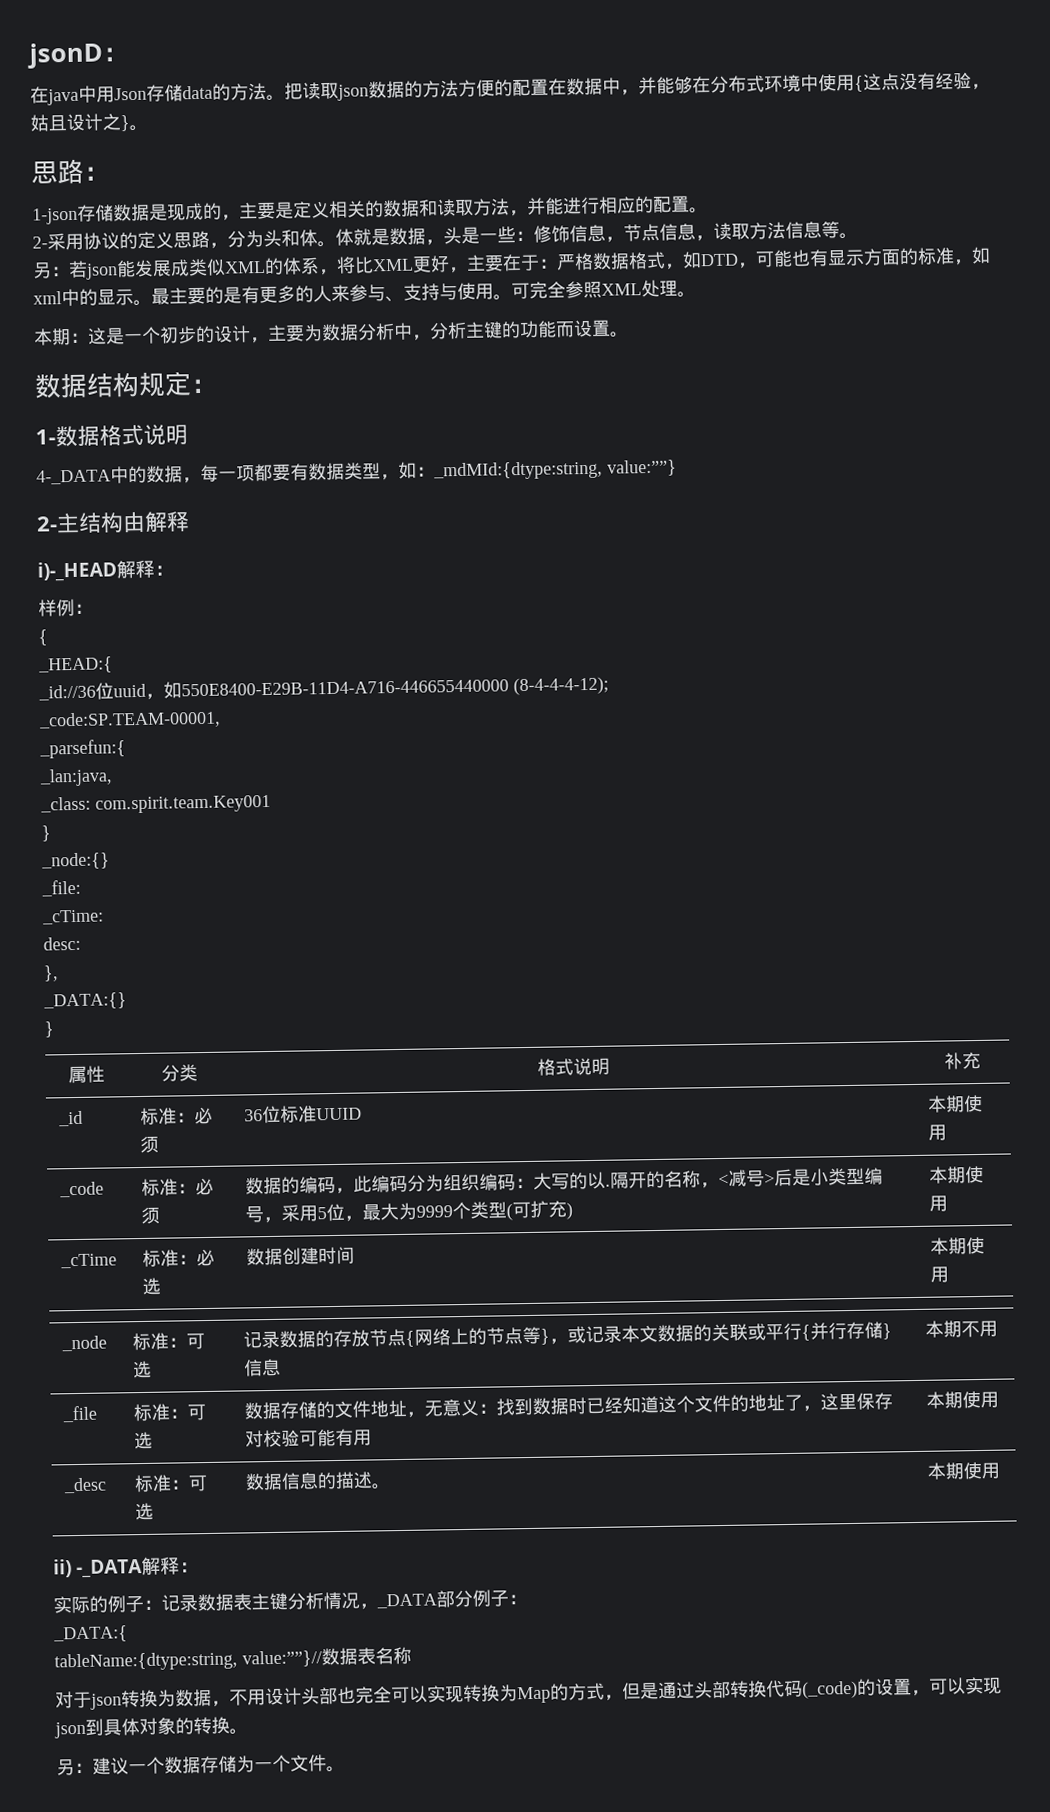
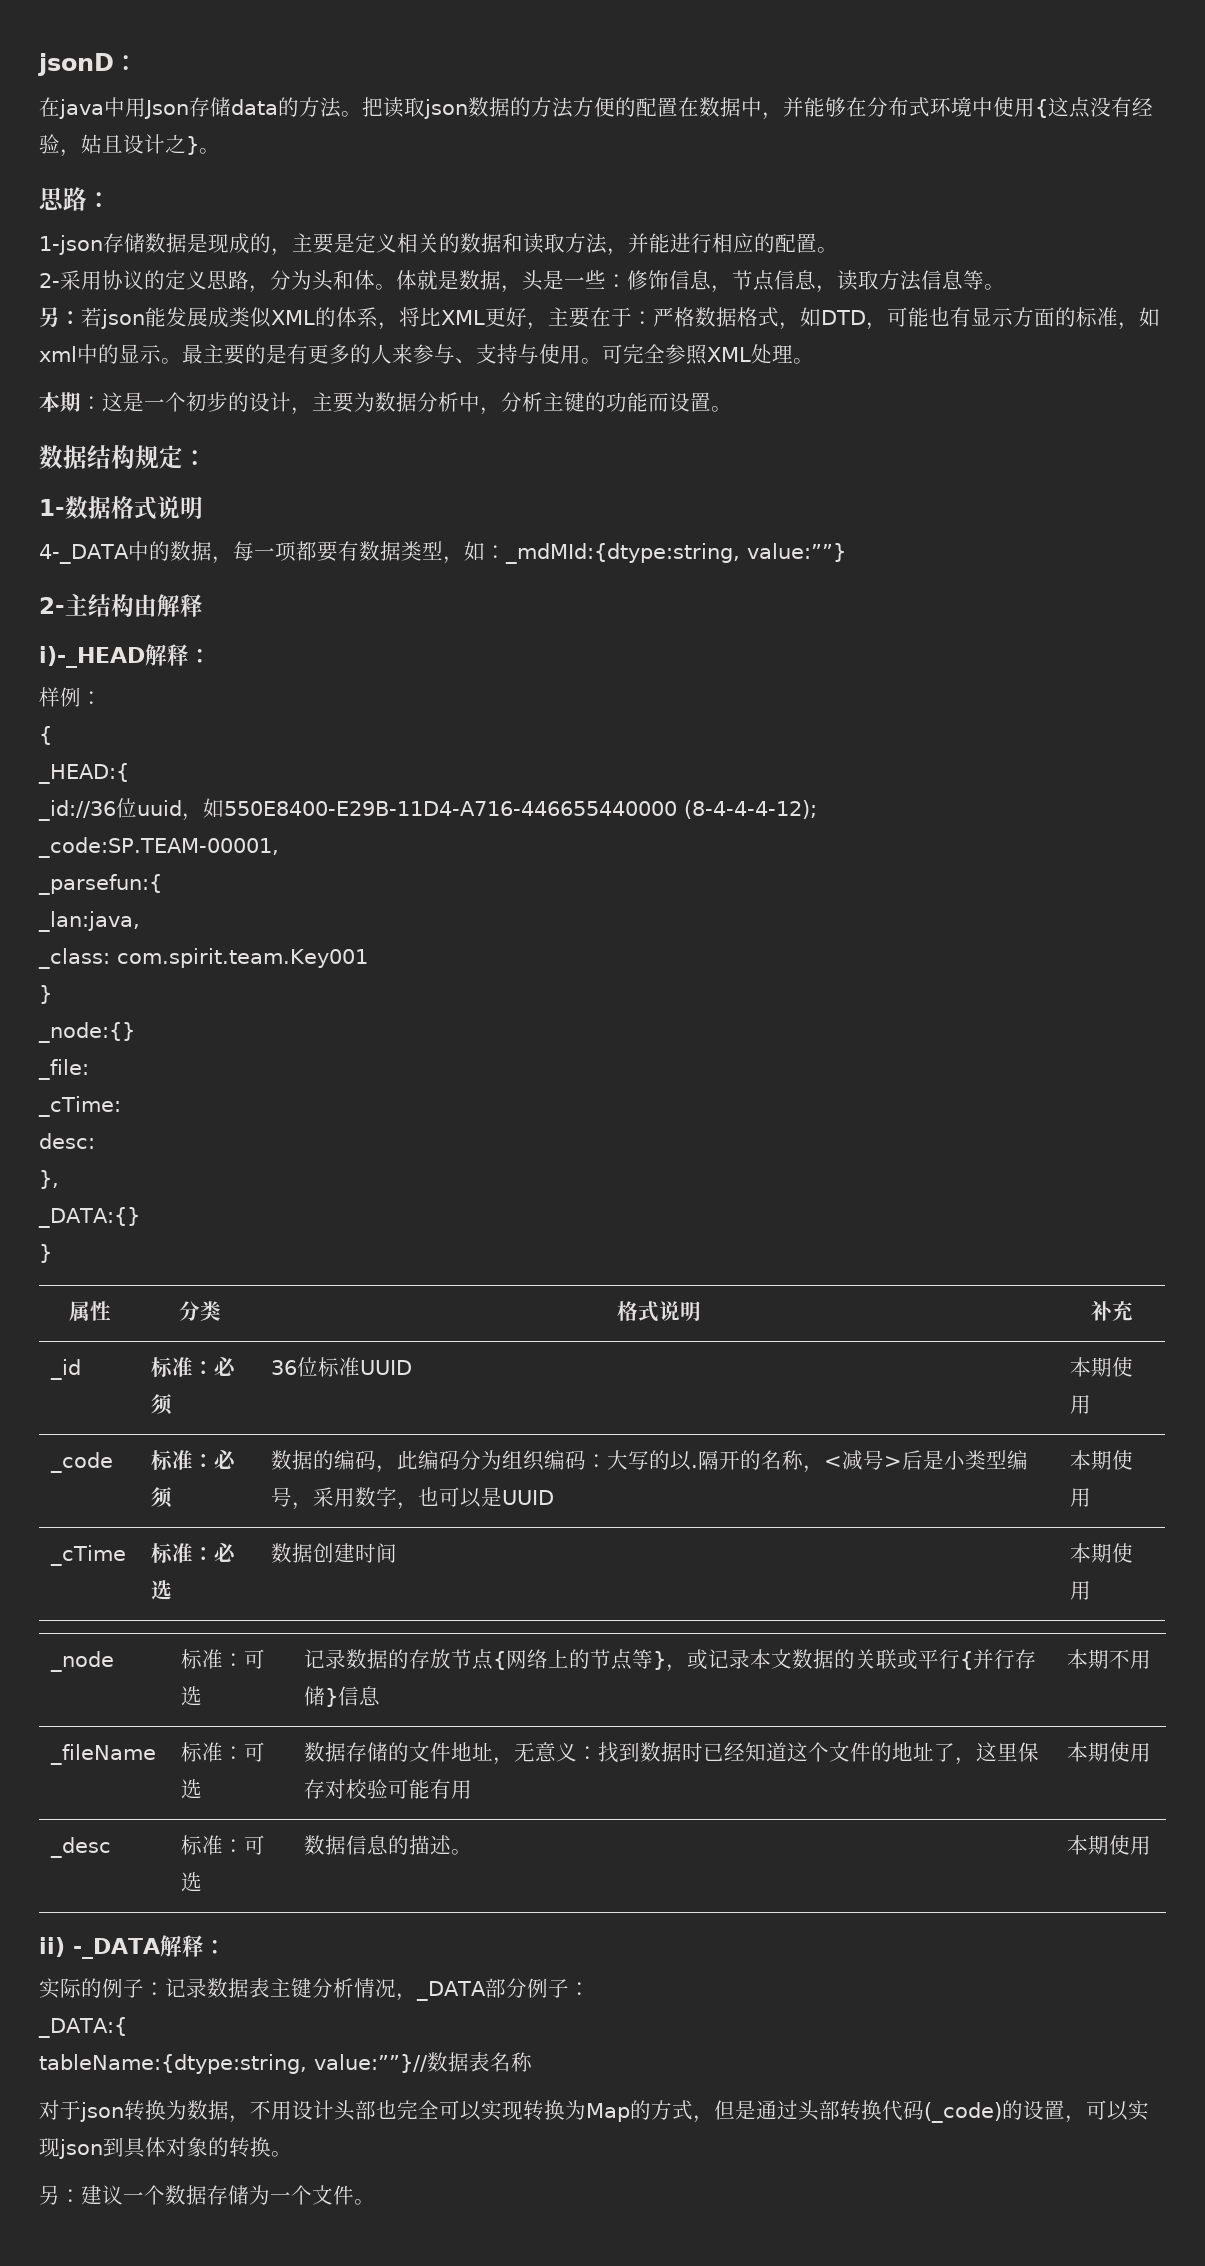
[316,1200,573,1222] 5位，最大为9999个类型(可扩充) -> [355,1487,555,1510] 数字，也可以是UUID
[61,1405,97,1423] _file -> [50,1744,157,1765] _fileName

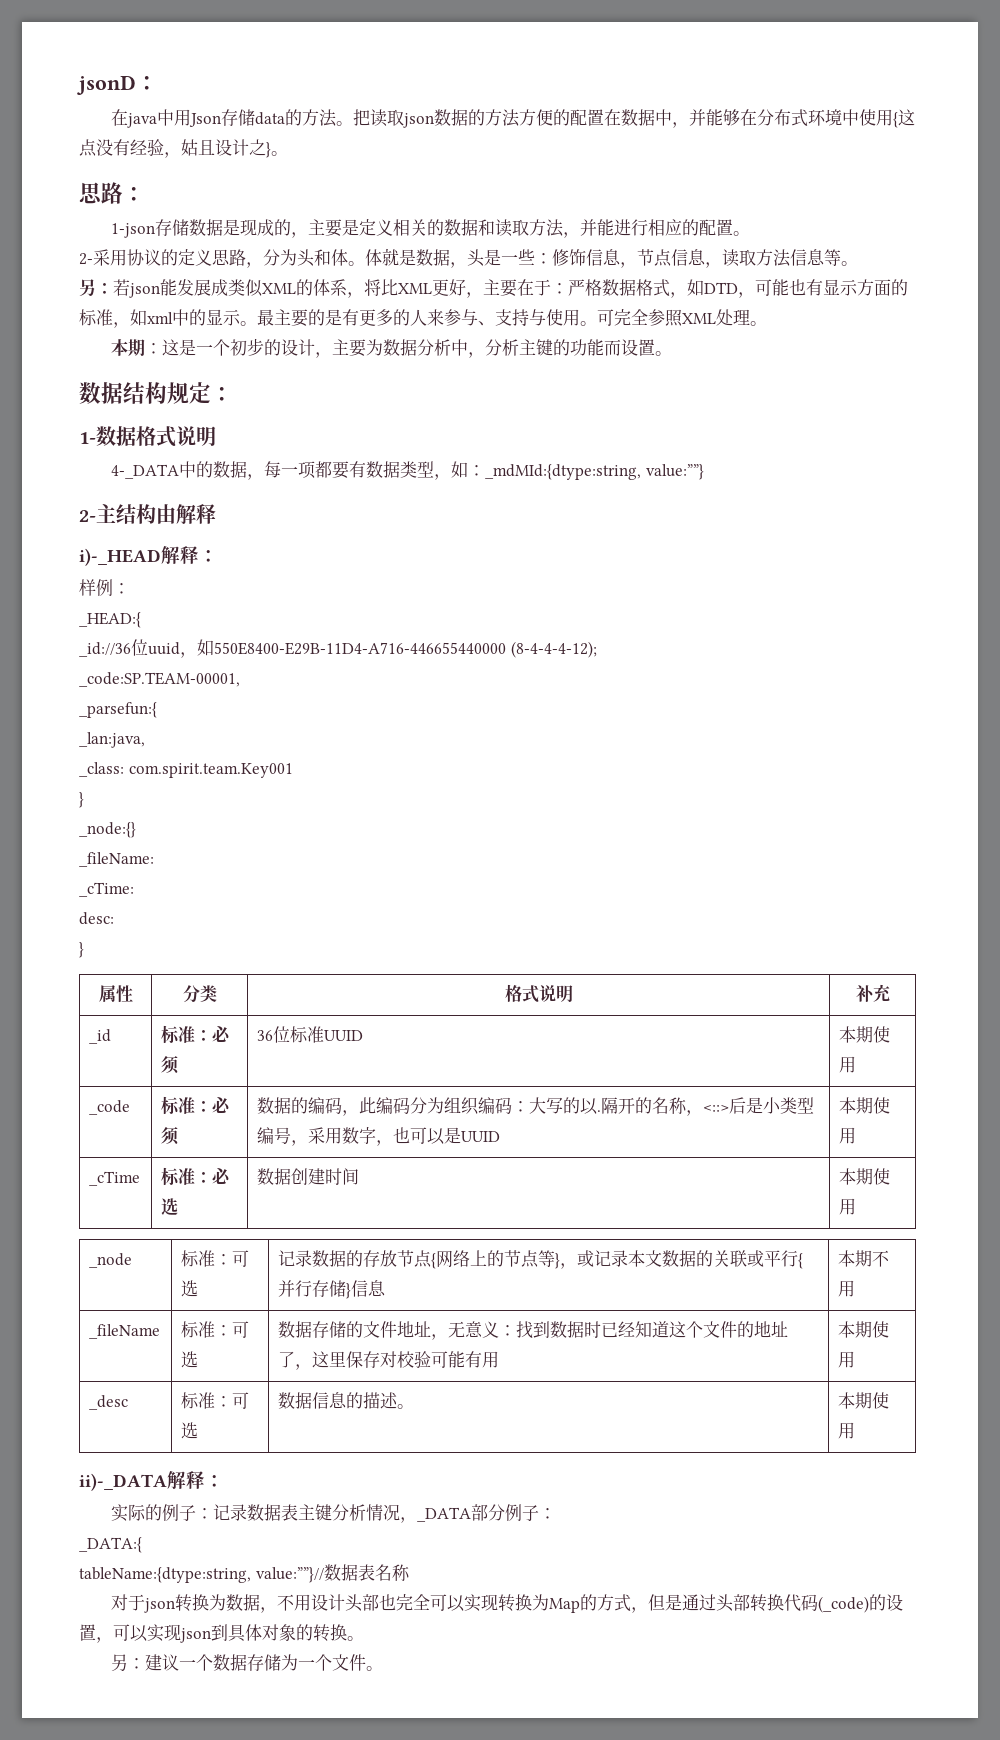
[39,726,52,745] // { -> (130, 588) none
[38,1059,89,1080] _file: -> [79,852,154,867] _fileName:
[39,1170,59,1189] [38,1207,140,1228] // }, // _DATA:{} -> (114, 918) none
[824,1450,903,1470] <减号> -> [703,1105,730,1112] <::>
[39,1937,160,1959] ii) -_DATA -> [79,1473,167,1491] ii)-_DATA

